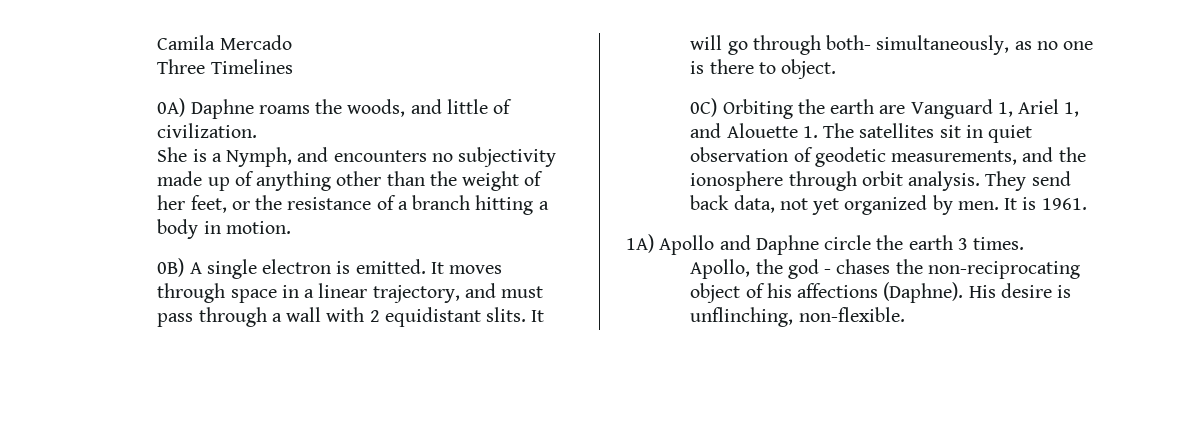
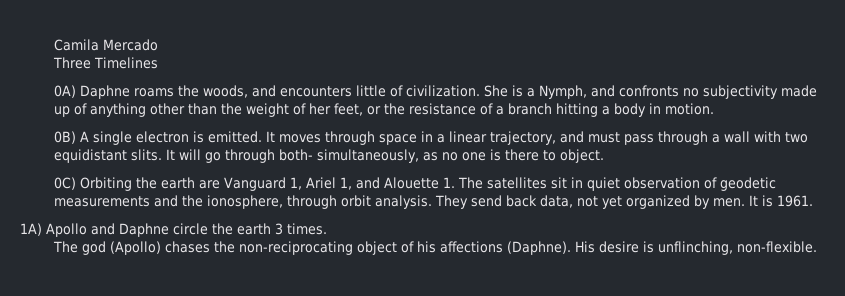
(442, 106) none -> [280,86,353,97] encounters
(258, 130) // -> (481, 91) none
[333,150,427,162] encounters -> [619,85,680,97] confronts
[369,310,380,322] 2 -> [785,132,809,143] two
[891,150,1018,165] measurements, -> [54,196,151,207] measurements
[690,171,784,191] ionosphere -> [207,195,284,209] ionosphere,
[690,259,832,279] Apollo, the god - -> [53,241,162,255] The god (Apollo)

